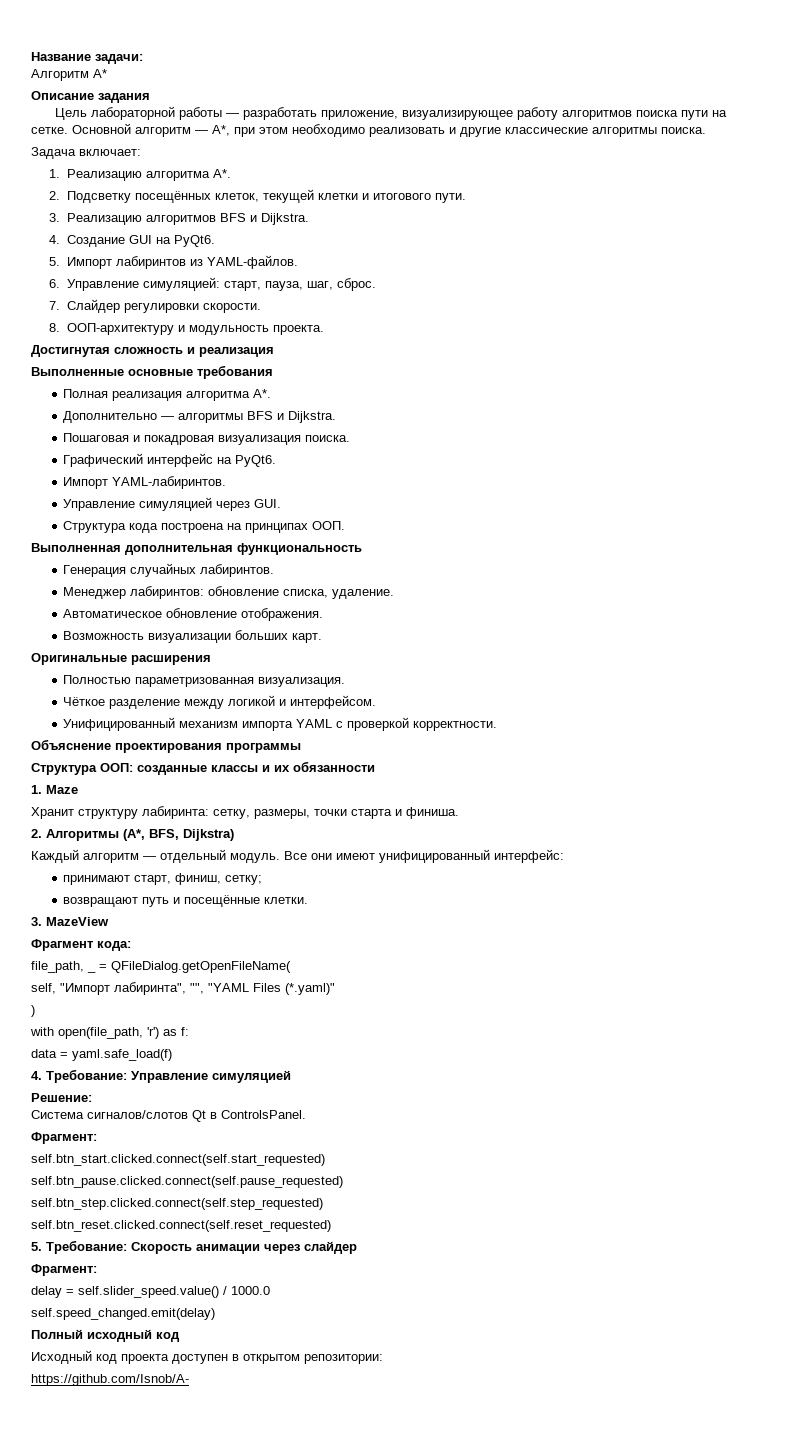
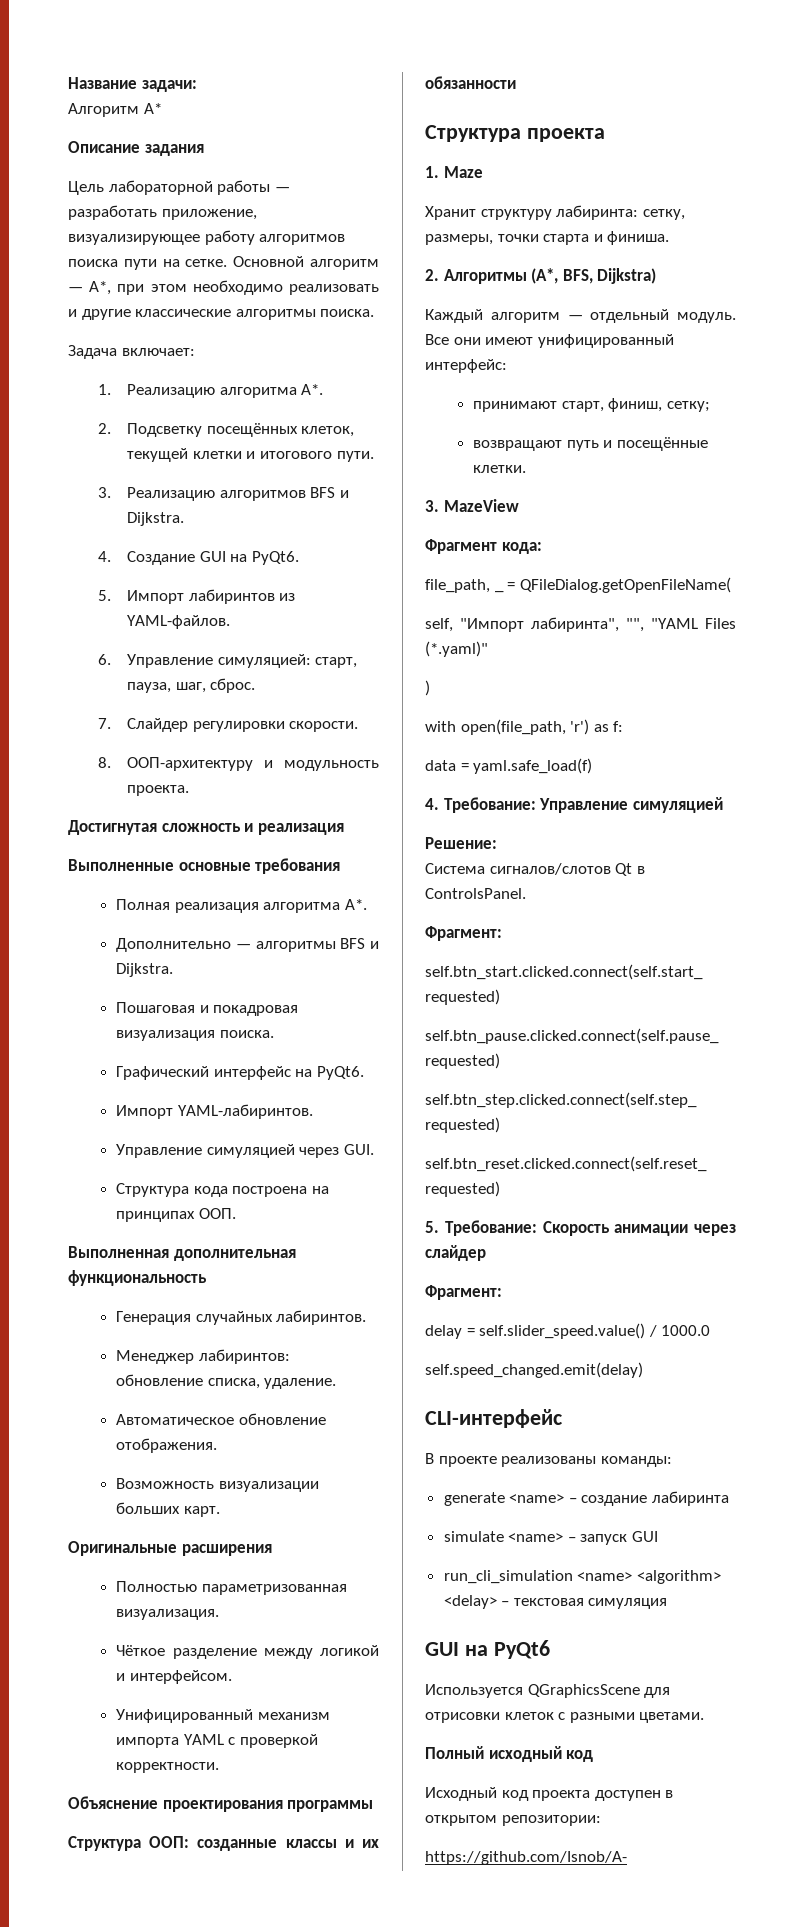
(375, 766) none -> [425,125,605,142] // Структура проекта
(215, 1314) none -> [425,1409,562,1428] [425,1453,672,1467] [443,1491,730,1506] [443,1531,659,1545] [443,1570,721,1584] [443,1595,668,1609] [425,1640,550,1659] [425,1684,671,1698] [425,1712,705,1723] // CLI-интерфейс // В проекте реализованы команды: // generate <name> – создание лабиринта // simulate <name> – запуск GUI // run_cli_simulation <name> <algorithm> <delay> – текстовая симуляция // GUI на PyQt6 // Используется QGraphicsScene для отрисовки клеток с разными цветами.

